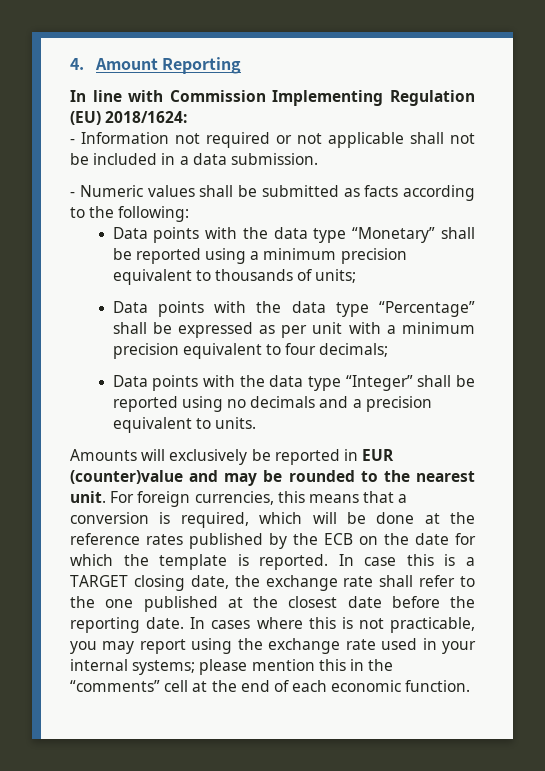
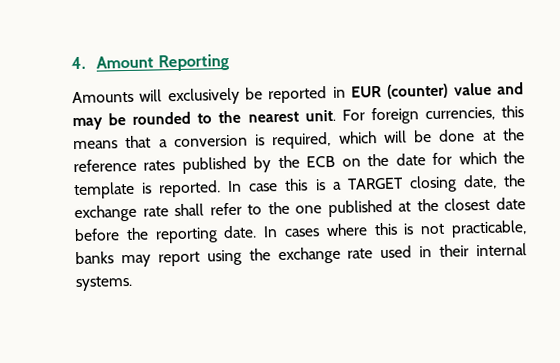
[70,90,475,106] [70,111,188,125] [70,132,475,148] [70,153,318,165] [70,185,475,201] [70,206,190,222] [112,227,475,243] [112,248,407,264] [112,269,357,285] [112,301,475,317] [112,322,475,338] [112,343,389,359] [112,375,475,391] [112,396,432,412] [112,417,256,433] // In line with Commission Implementing Regulation (EU) 2018/1624: // - Information not required or not applicable shall not be included in a data submission. // - Numeric values shall be submitted as facts according to the following: // Data points with the data type “Monetary” shall be reported using a minimum precision equivalent to thousands of units; // Data points with the data type “Percentage” shall be expressed as per unit with a minimum precision equivalent to four decimals; // Data points with the data type “Integer” shall be reported using no decimals and a precision equivalent to units. -> (230, 62) none
[70,470,183,484] (counter)value -> [387,82,492,99] (counter) value
[70,641,97,654] you -> [75,251,114,265] banks
[442,641,477,654] [70,659,394,675] [70,680,471,692] your internal systems; please mention this in the “comments” cell at the end of each economic function. -> [439,243,527,257] [75,275,133,292] their internal systems.

